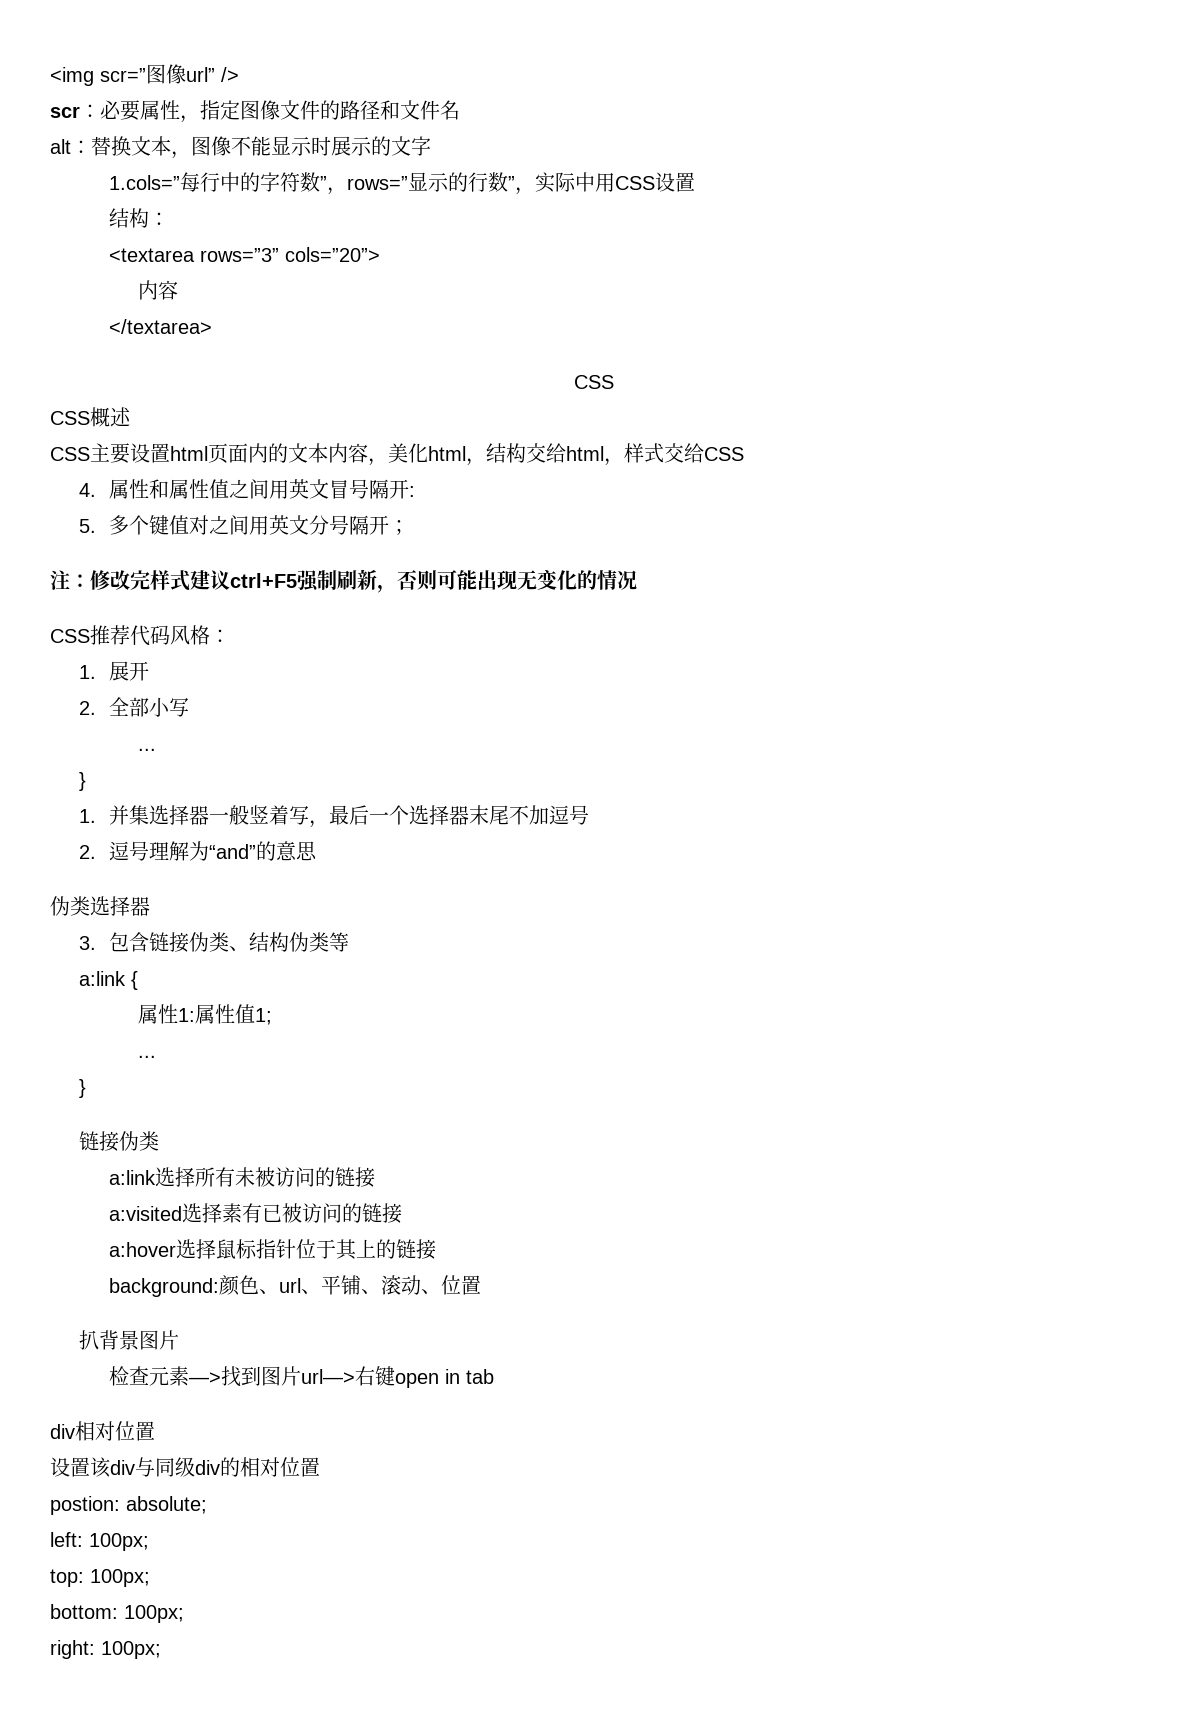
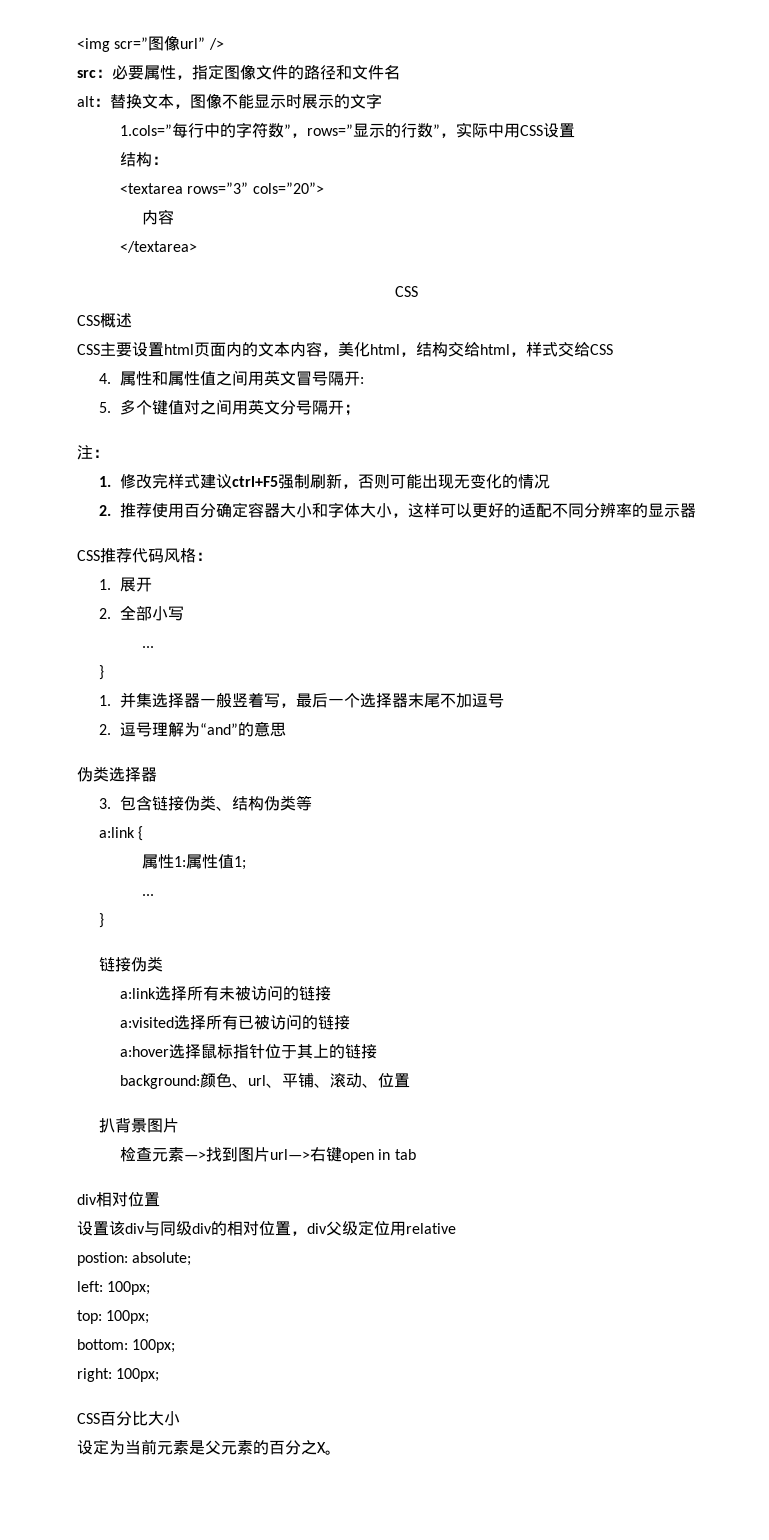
[50,106,80,118] scr -> [77,70,96,78] src
(90, 581) none -> [98,476,111,487] // 1.
(637, 580) none -> [98,502,697,518] // 2.推荐使用百分确定容器大小和字体大小，这样可以更好的适配不同分辨率的显示器
[221,1203,242,1223] 素 -> [206,1015,223,1030] 所
(320, 1467) none -> [291,1220,456,1236] ，div父级定位用relative
(161, 1650) none -> [77,1411,180,1426] [77,1439,341,1455] // CSS百分比大小 // 设定为当前元素是父元素的百分之X。

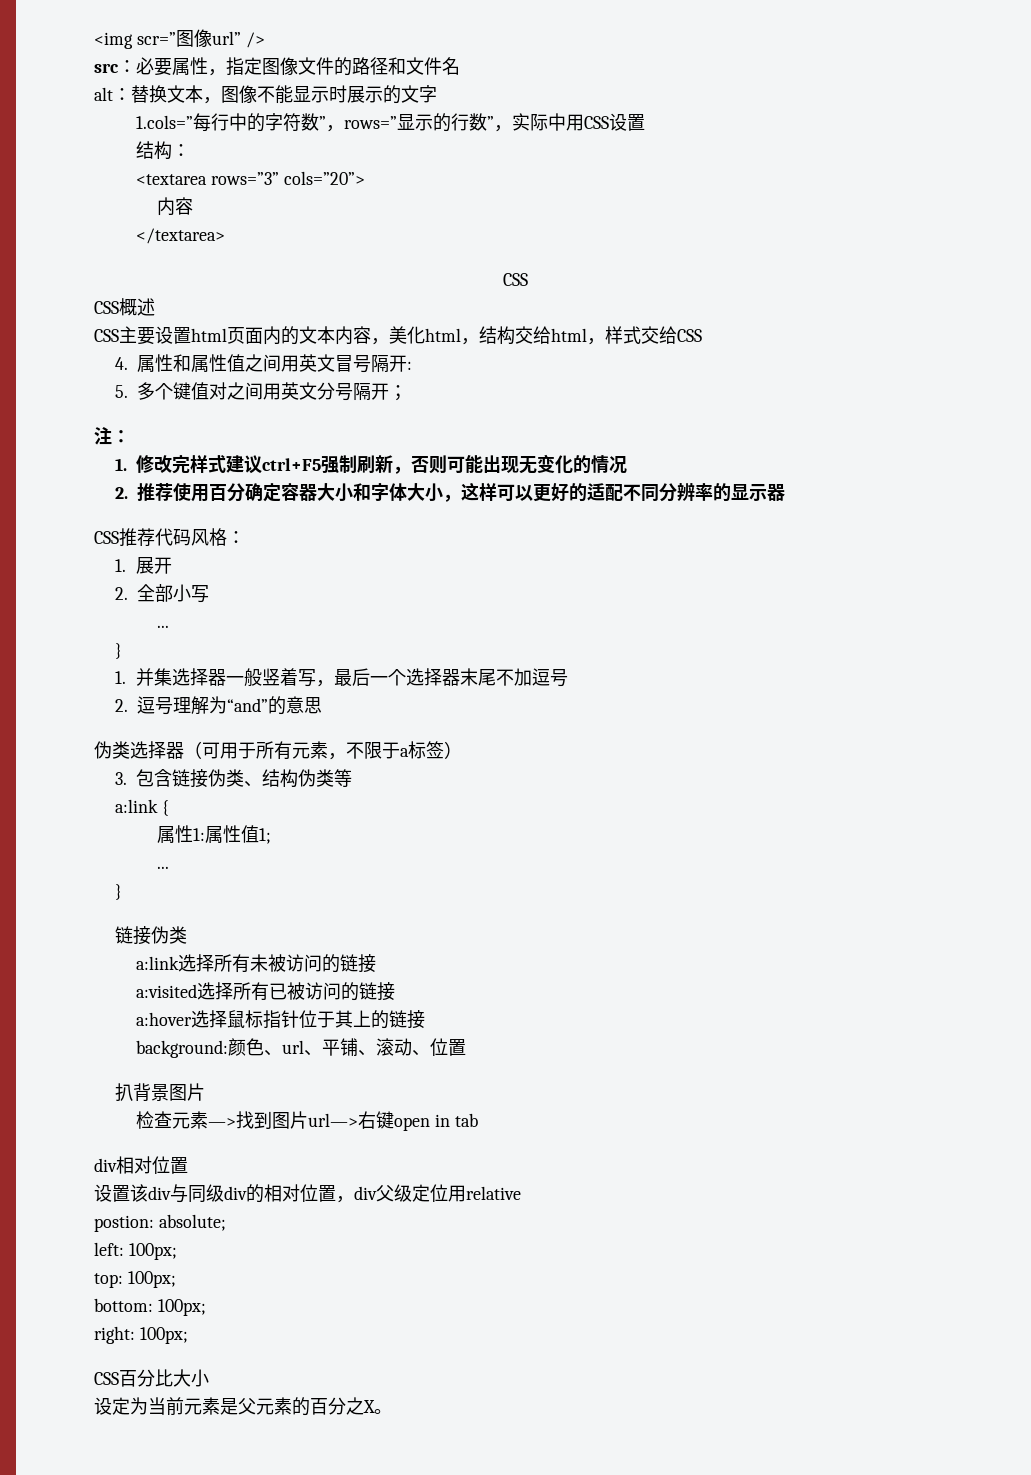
(157, 774) none -> [184,741,462,760] （可用于所有元素，不限于a标签）

